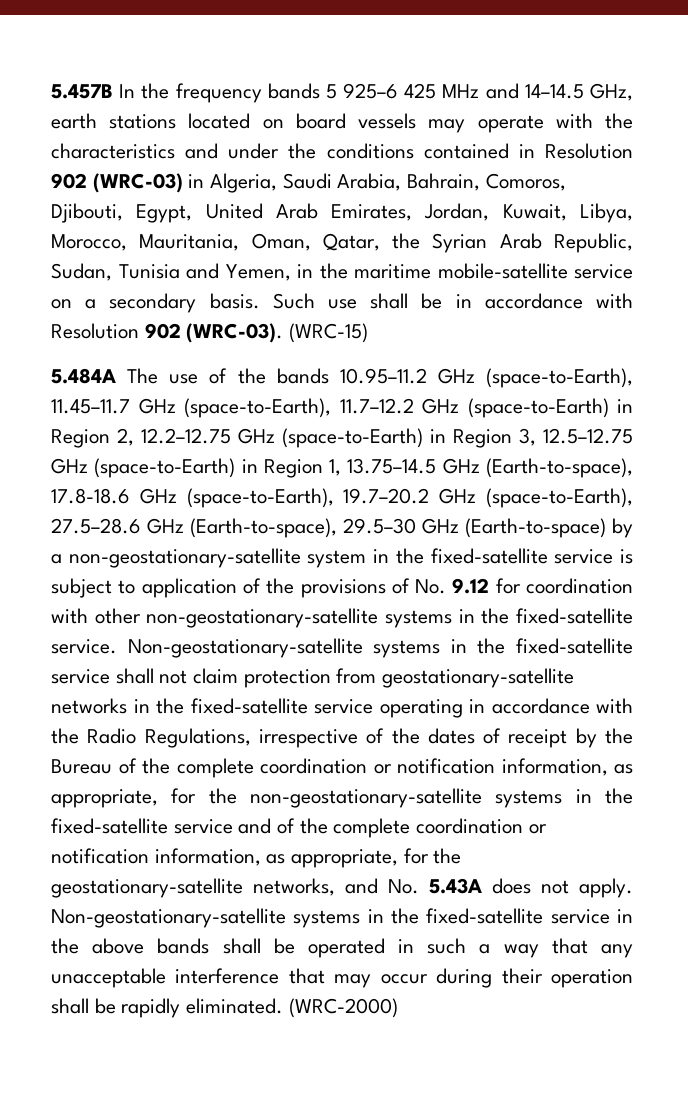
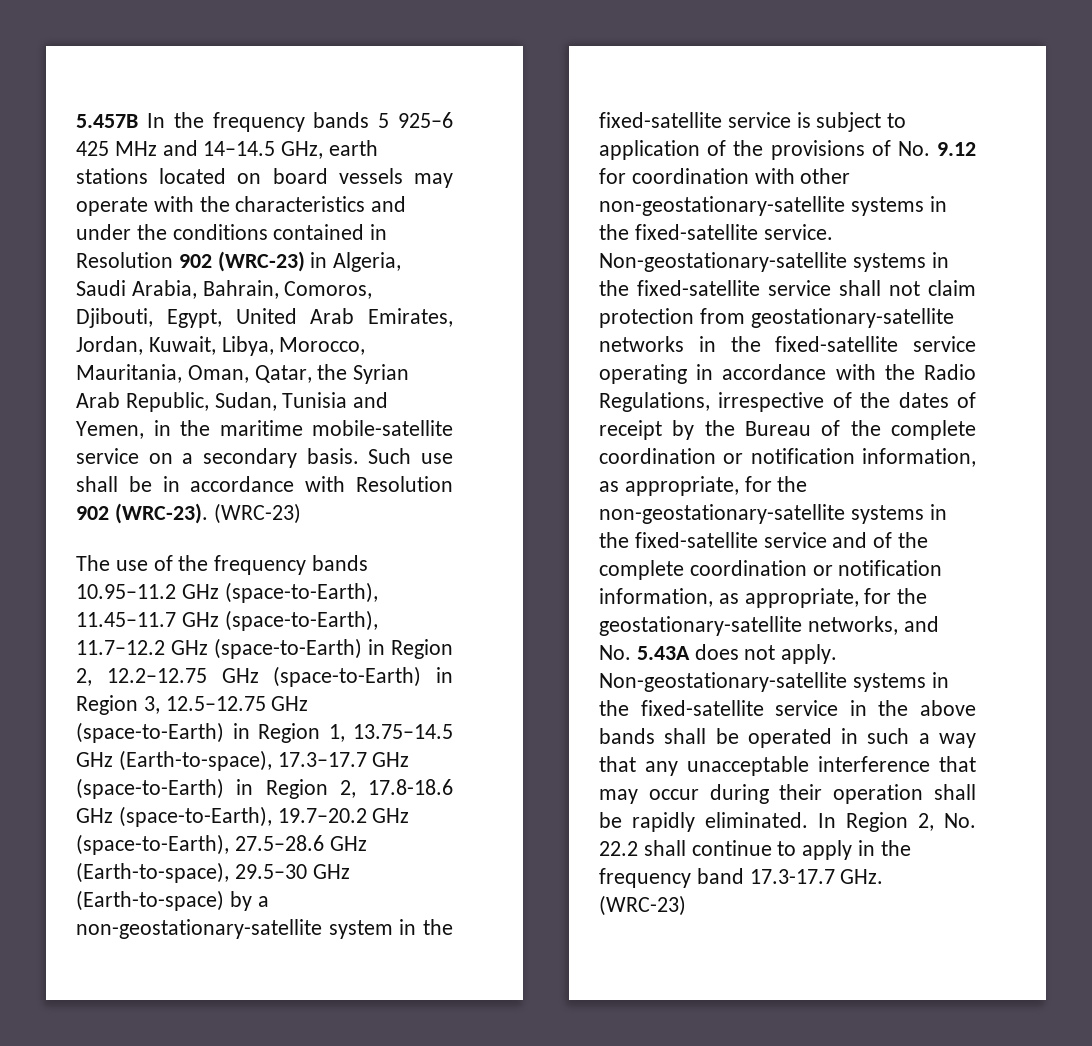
[92,173,183,193] (WRC-03) -> [217,251,305,272] (WRC-23)
[186,323,369,343] [51,368,116,384] (WRC-03). (WRC-15) // 5.484A -> [114,503,301,524] (WRC-23). (WRC-23) //
(266, 376) none -> [214,555,307,575] frequency
(633, 468) none -> [277,752,410,767] [76,778,356,799] 17.3–17.7 GHz (space-to-Earth) in Region 2,
[288,998,398,1018] (WRC-2000) -> [818,812,976,832] [599,840,911,860] [599,868,884,888] [599,895,686,916] In Region 2, No. 22.2 shall continue to apply in the frequency band 17.3-17.7 GHz. (WRC-23)

